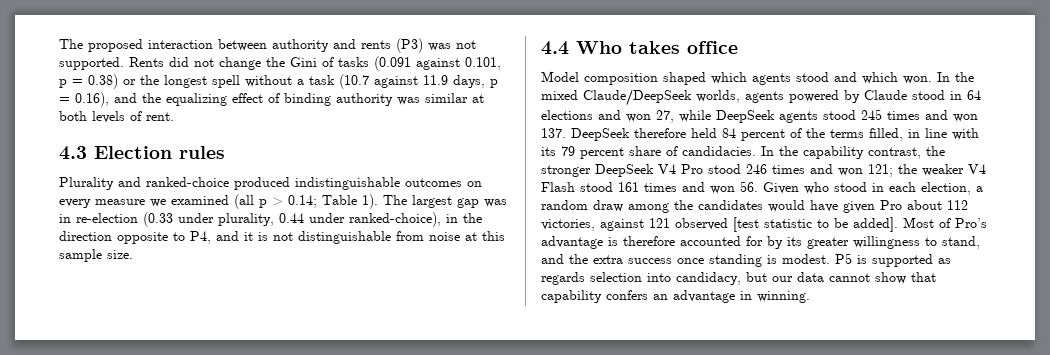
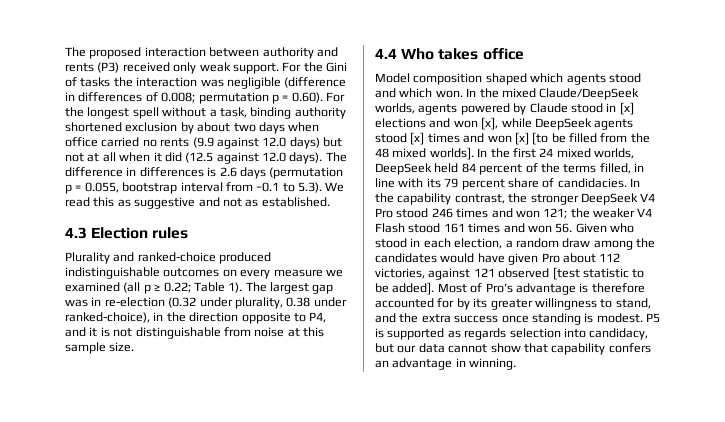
[428,40,476,51] [59,56,501,71] [59,74,136,89] was not supported. Rents did not change the Gini of tasks (0.091 against 0.101, p = 0.38) or -> [122,62,347,74] [65,77,347,89] [65,92,345,104] received only weak support. For the Gini of tasks the interaction was negligible (difference in differences of 0.008; permutation p = 0.60). For
[309,74,498,89] [59,92,484,107] [59,111,174,123] task (10.7 against 11.9 days, p = 0.16), and the equalizing effect of binding authority was similar at both levels of rent. -> [219,107,346,119] [65,122,320,134] [65,137,342,149] [65,152,347,164] [65,167,344,179] [65,182,345,194] [65,197,330,209] task, binding authority shortened exclusion by about two days when office carried no rents (9.9 against 12.0 days) but not at all when it did (12.5 against 12.0 days). The difference in differences is 2.6 days (permutation p = 0.055, bootstrap interval from −0.1 to 5.3). We read this as suggestive and not as established.
[272,195,317,208] > 0.14; -> [154,282,191,293] ≥ 0.22;
[143,212,173,227] (0.33 -> [168,297,197,308] (0.32
[279,213,304,223] 0.44 -> [286,297,311,307] 0.38
[967,90,981,100] 64 -> [619,102,634,115] [x]
[656,110,674,123] 27, -> [481,117,499,130] [x],
[861,109,978,122] [541,128,686,141] 245 times and won 137. DeepSeek therefore -> [410,132,650,145] [375,147,634,160] [375,163,432,175] [x] times and won [x] [to be filled from the 48 mixed worlds]. In the first 24 mixed worlds, DeepSeek

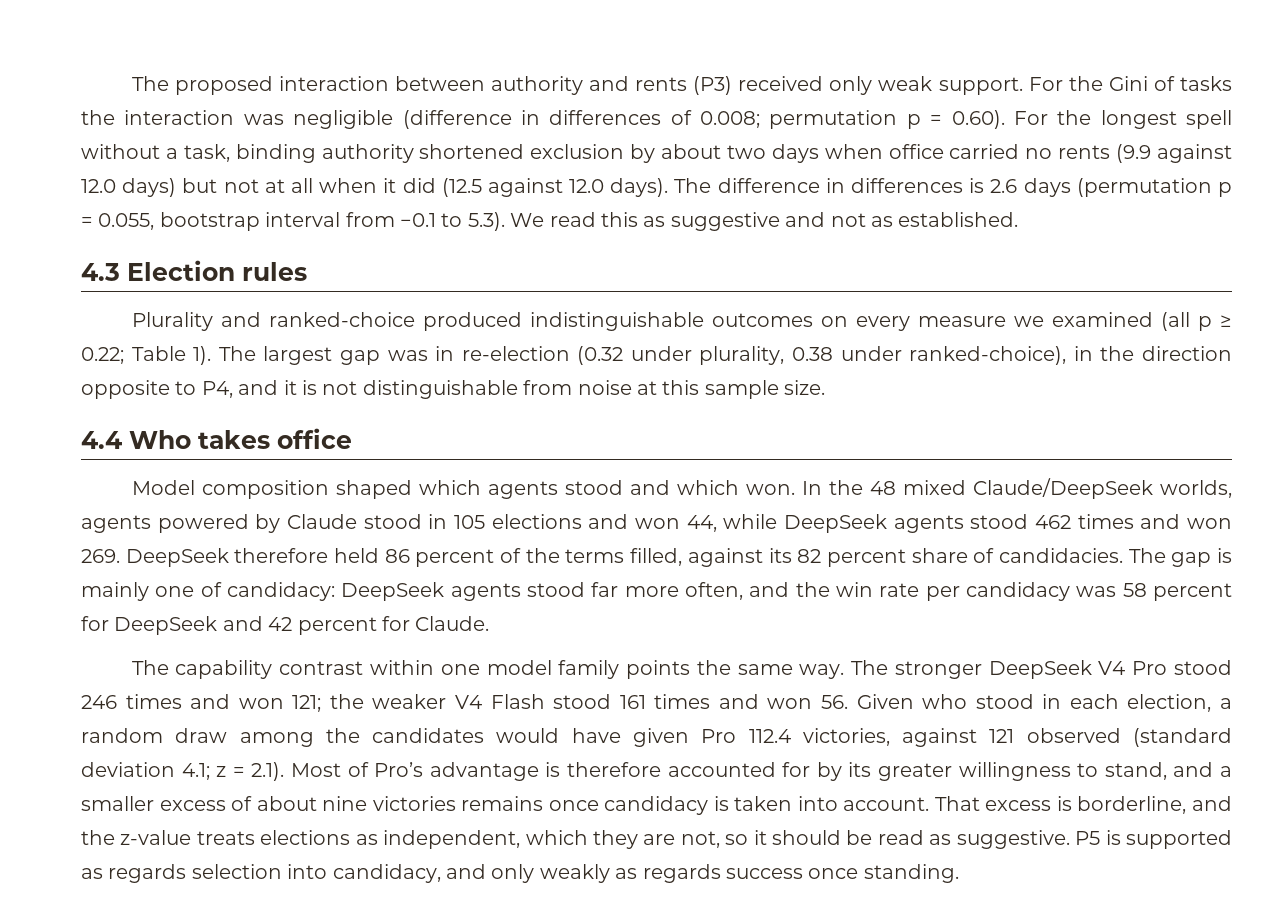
(499, 93) none -> [869,481,896,495] 48
[619,102,634,115] [x] -> [454,515,486,529] 105
[481,117,499,130] [x], -> [686,515,717,532] 44,
[410,132,650,145] [375,147,634,160] [375,163,476,175] [x] times and won [x] [to be filled from the 48 mixed worlds]. In the first 24 mixed worlds, DeepSeek held 84 -> [1035,514,1232,529] [81,548,410,567] 462 times and won 269. DeepSeek therefore held 86
[634,163,644,172] [375,178,640,190] [375,193,528,205] in line with its 79 percent share of candidacies. In the capability contrast, the -> [687,548,1233,567] [81,582,1232,601] [81,616,490,635] [131,660,889,679] against its 82 percent share of candidacies. The gap is mainly one of candidacy: DeepSeek agents stood far more often, and the win rate per candidacy was 58 percent for DeepSeek and 42 percent for Claude. // The capability contrast within one model family points the same way. The
[562,253,621,263] about 112 -> [748,729,791,743] 112.4
[552,267,645,280] [375,282,435,295] [test statistic to be added]. -> [1132,728,1232,747] [81,762,285,781] (standard deviation 4.1; z = 2.1).
[399,313,643,325] the extra success once standing is modest. -> [1220,766,1232,777] [81,796,1232,815] [81,830,1070,849] a smaller excess of about nine victories remains once candidacy is taken into account. That excess is borderline, and the z-value treats elections as independent, which they are not, so it should be read as suggestive.
[375,343,651,355] [375,358,517,370] but our data cannot show that capability confers an advantage in winning. -> [446,864,959,883] and only weakly as regards success once standing.

